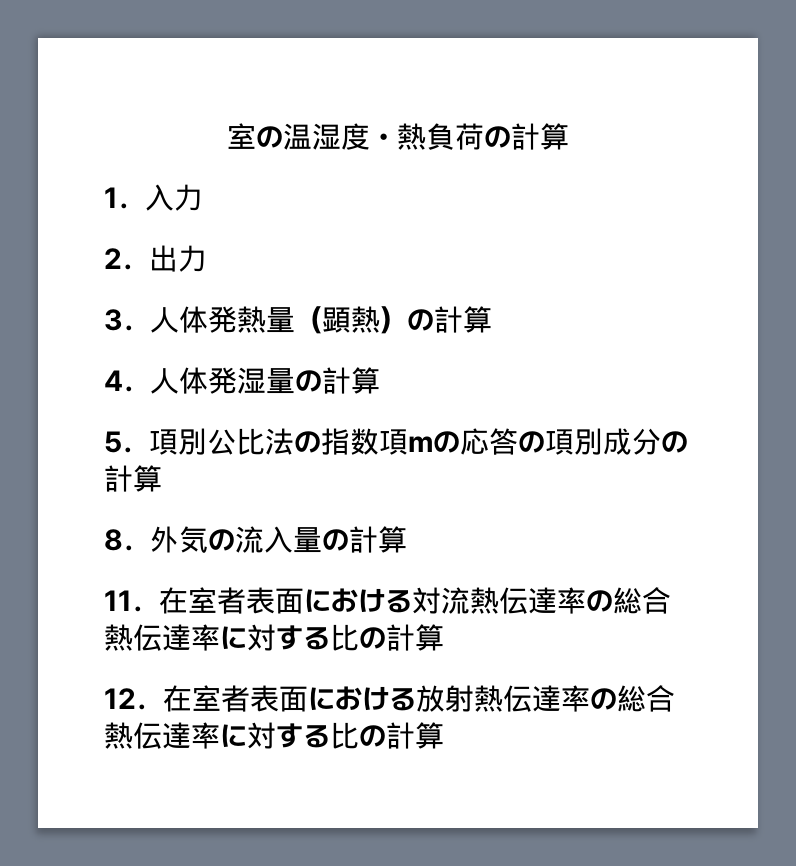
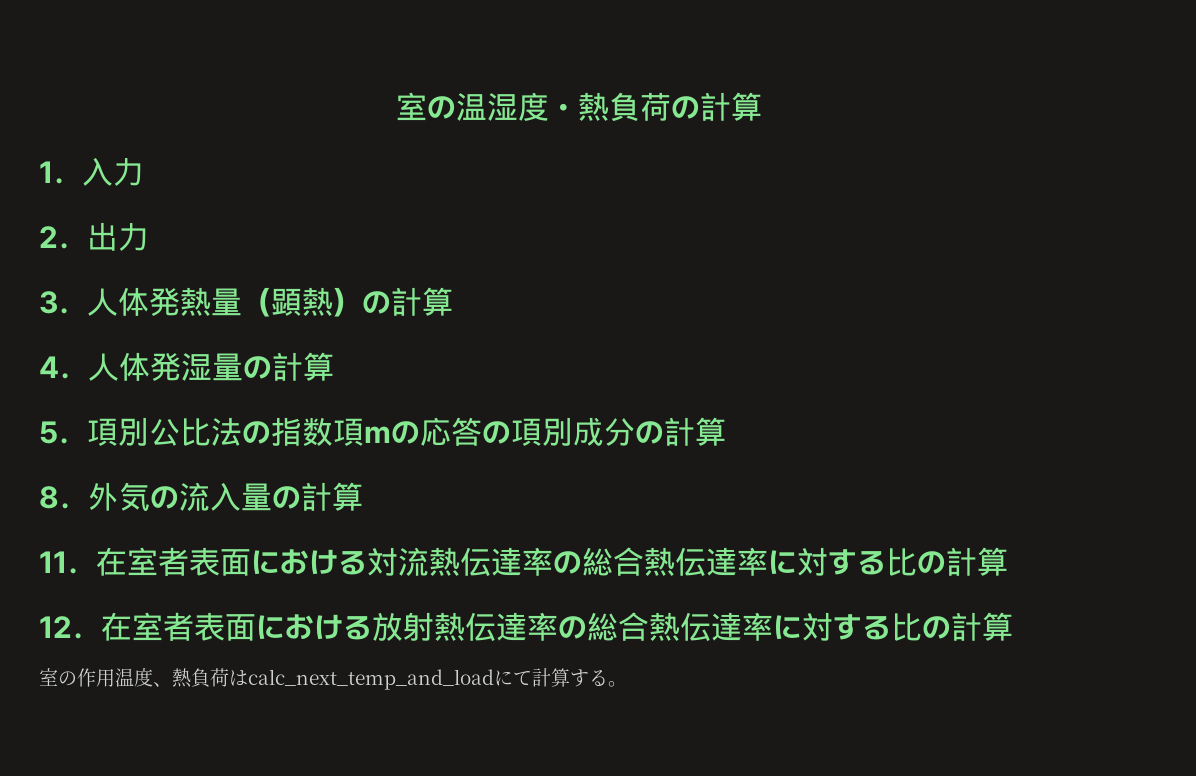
(444, 735) none -> [39,668,627,690] // 室の作用温度、熱負荷はcalc_next_temp_and_loadにて計算する。

